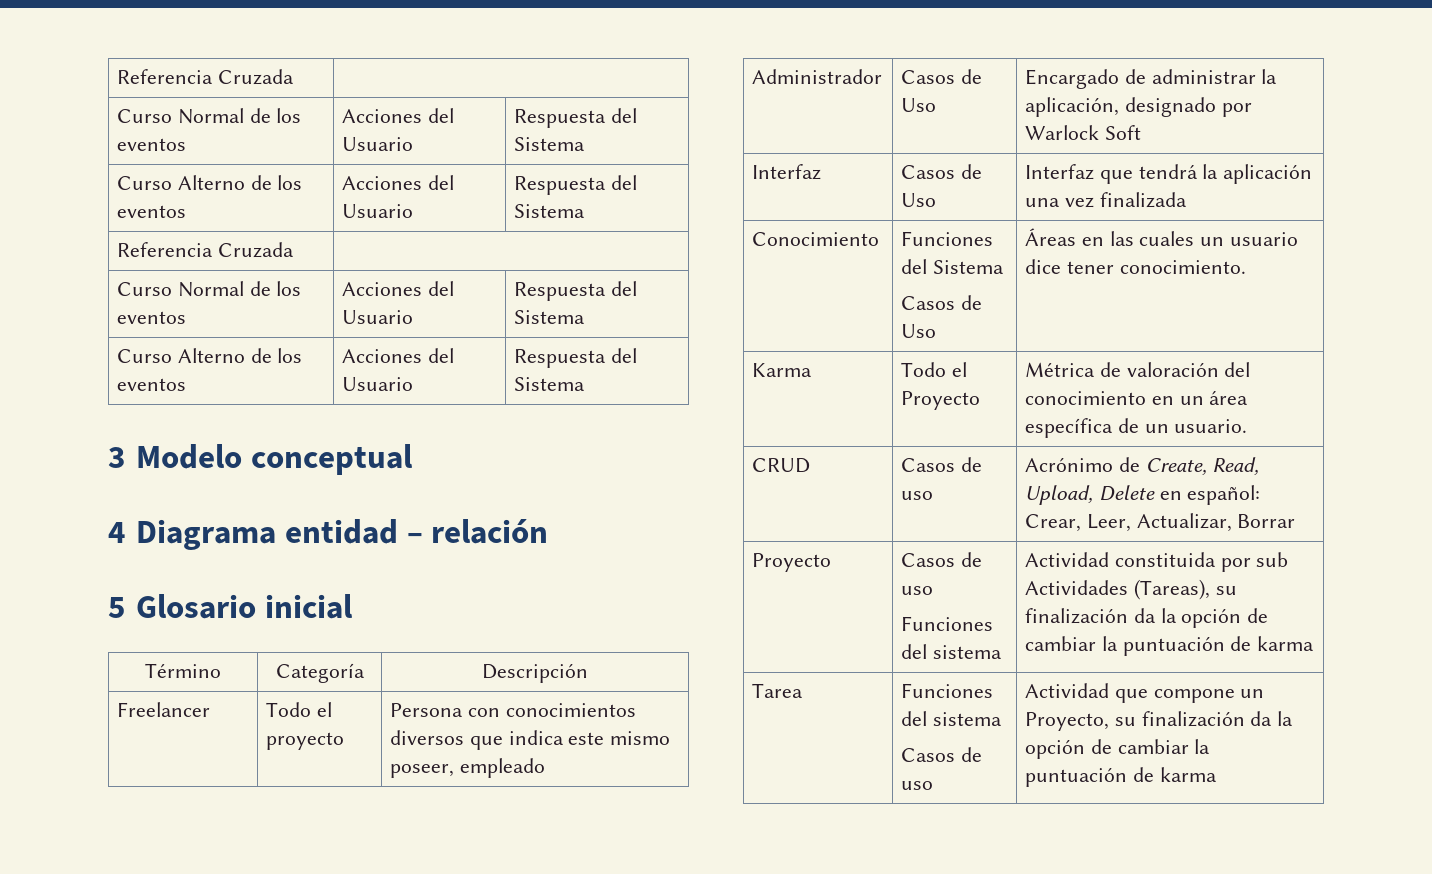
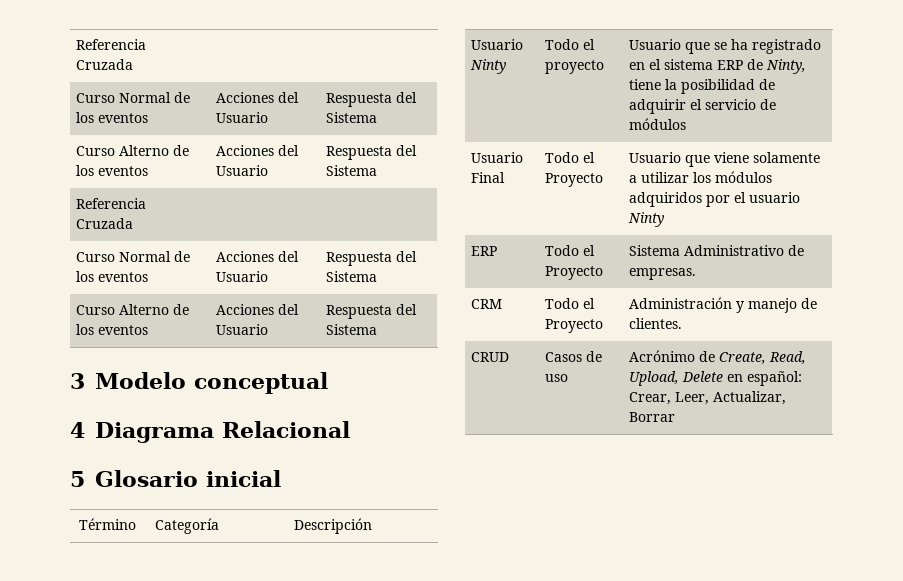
[284,519,549,544] entidad – relación -> [221,421,350,438] Relacional
[117,702,211,717] Freelancer -> [471,39,524,50] [470,59,507,74] Usuario Ninty
[390,703,636,717] [390,730,671,750] [390,758,545,778] [752,69,883,84] [901,69,982,84] [901,98,937,112] [1025,69,1278,89] [1025,97,1252,117] [1025,125,1141,140] [752,164,822,180] [901,164,982,179] [901,193,937,207] [1025,164,1313,184] [1025,192,1187,208] [752,232,880,246] [901,231,994,246] [901,259,1004,274] [901,295,982,310] [901,324,937,338] [1025,228,1299,246] [1025,259,1246,274] [752,363,813,377] [901,362,967,377] [901,391,981,410] [1025,362,1251,377] [1025,390,1249,405] [1025,418,1248,438] Persona con conocimientos diversos que indica este mismo poseer, empleado // Administrador | Casos de Uso | Encargado de administrar la aplicación, designado por Warlock Soft // Interfaz | Casos de Uso | Interfaz que tendrá la aplicación una vez finalizada // Conocimiento | Funciones del Sistema // Casos de Uso | Áreas en las cuales un usuario dice tener conocimiento. // Karma | Todo el Proyecto | Métrica de valoración del conocimiento en un área específica de un usuario. -> [629,39,822,54] [629,59,807,74] [629,79,776,94] [629,99,777,114] [629,118,687,130] [471,152,524,163] [471,172,506,183] [545,152,596,163] [545,173,604,187] [629,152,821,167] [629,171,773,183] [629,192,801,207] [628,212,665,227] [471,246,498,256] [545,245,596,256] [545,266,604,280] [629,245,805,256] [629,268,697,280] [471,299,503,309] [545,298,596,309] [545,319,604,333] [629,297,818,313] [629,318,683,329] Usuario que se ha registrado en el sistema ERP de Ninty, tiene la posibilidad de adquirir el servicio de módulos // Usuario Final | Todo el Proyecto | Usuario que viene solamente a utilizar los módulos adquiridos por el usuario Ninty // ERP | Todo el Proyecto | Sistema Administrativo de empresas. // CRM | Todo el Proyecto | Administración y manejo de clientes.
[752,553,832,572] [901,552,982,567] [901,586,934,595] [901,616,994,631] [901,644,1002,659] [1025,552,1289,572] [1025,579,1237,600] [1025,608,1269,628] [1025,636,1315,656] [752,683,804,698] [901,683,994,698] [901,711,1002,726] [901,747,982,762] [901,781,934,790] [1025,683,1265,703] [1025,711,1294,731] [1025,739,1211,759] [1025,767,1217,787] // Proyecto | Casos de uso // Funciones del sistema | Actividad constituida por sub Actividades (Tareas), su finalización da la opción de cambiar la puntuación de karma // Tarea | Funciones del sistema // Casos de uso | Actividad que compone un Proyecto, su finalización da la opción de cambiar la puntuación de karma -> (676, 417) none

